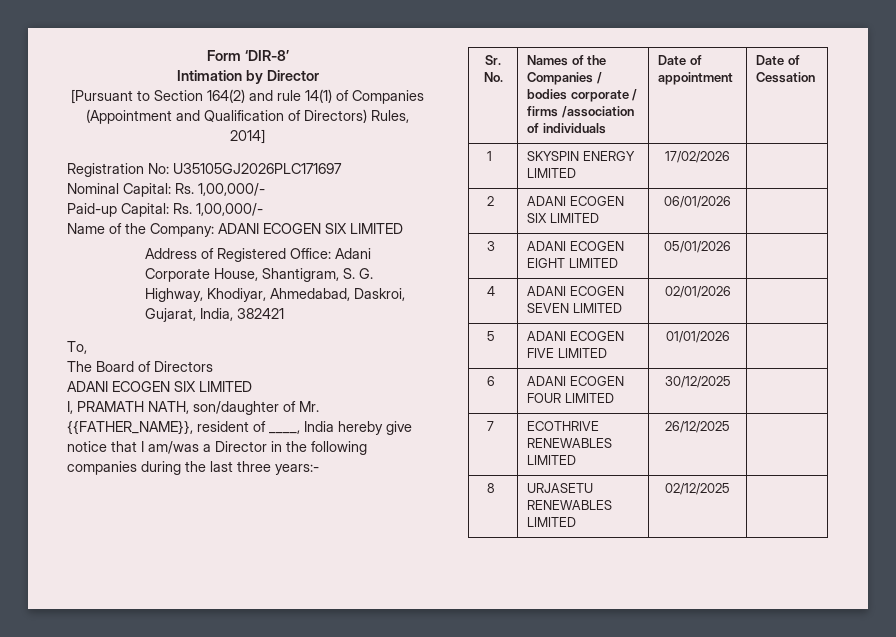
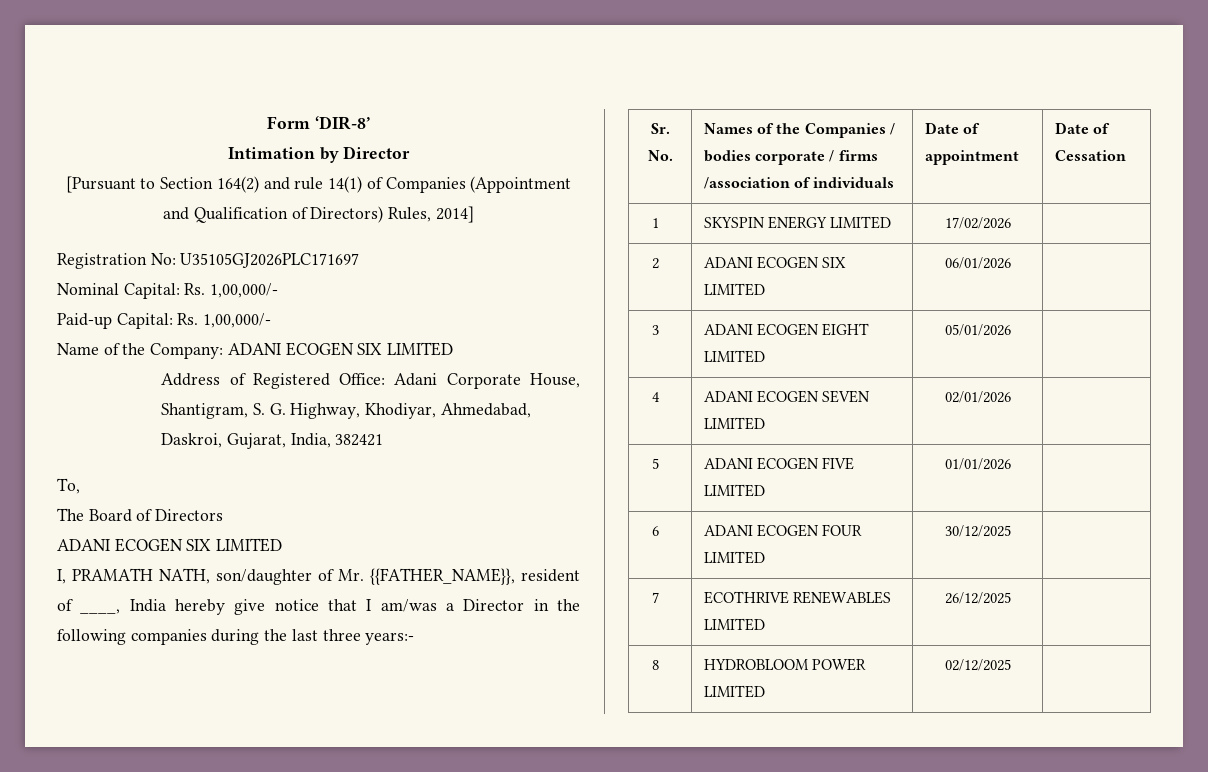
[527,483,594,493] [527,500,613,510] URJASETU RENEWABLES -> [703,658,866,671] HYDROBLOOM POWER

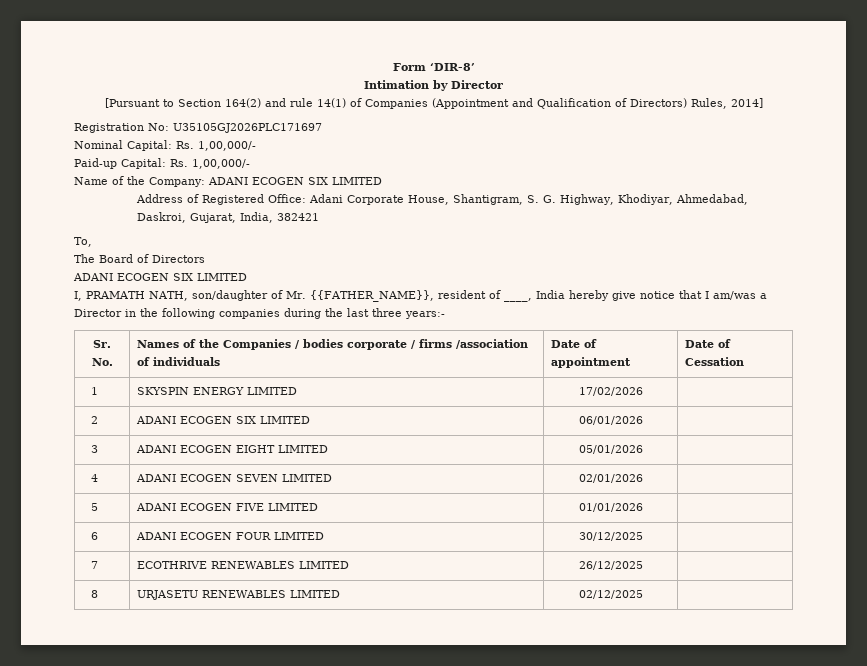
[703,658,866,671] HYDROBLOOM POWER -> [136,590,286,600] URJASETU RENEWABLES

